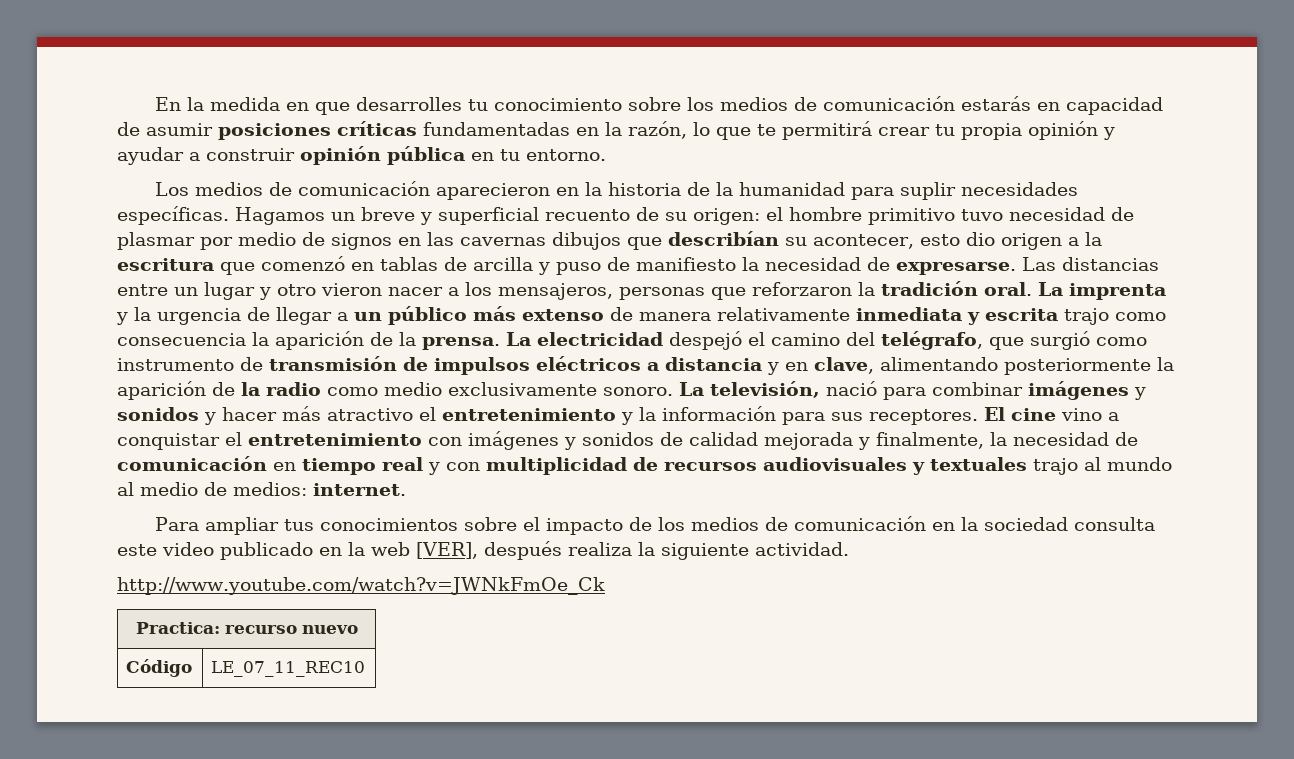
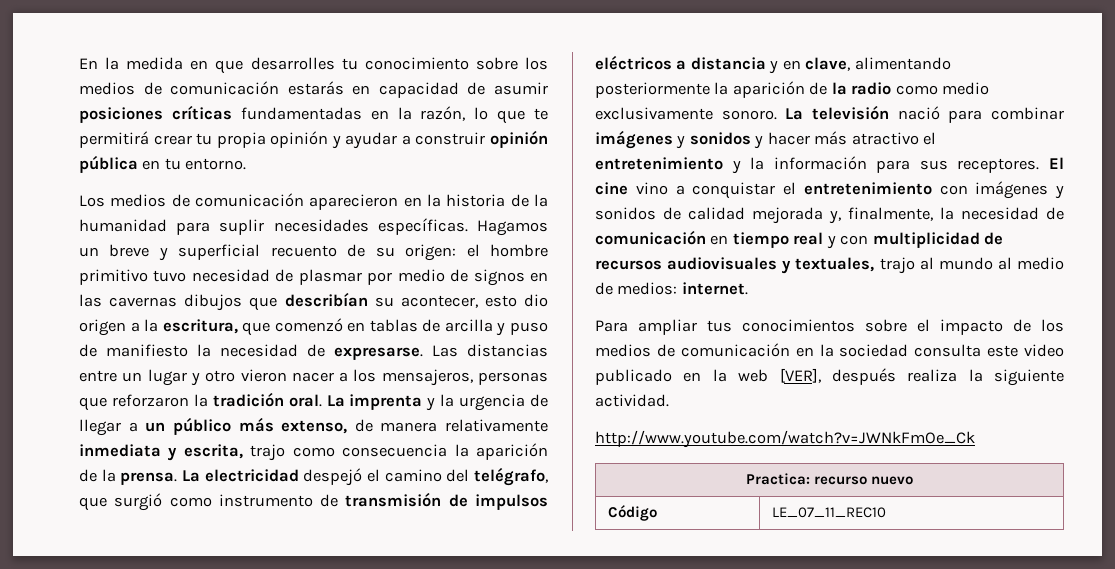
[117,258,214,271] escritura -> [162,319,238,334] escritura,
[522,309,604,321] extenso -> [281,420,348,434] extenso,
[985,308,1058,321] escrita -> [183,444,243,459] escrita,
[710,381,820,398] televisión, -> [812,105,889,120] televisión
[858,437,870,450] y -> [829,211,841,224] y,
[930,457,1027,471] textuales -> [795,257,875,272] textuales,

